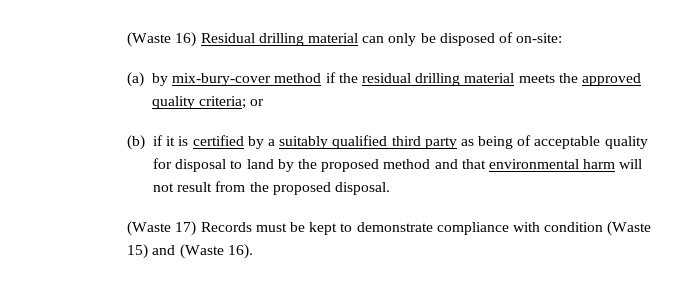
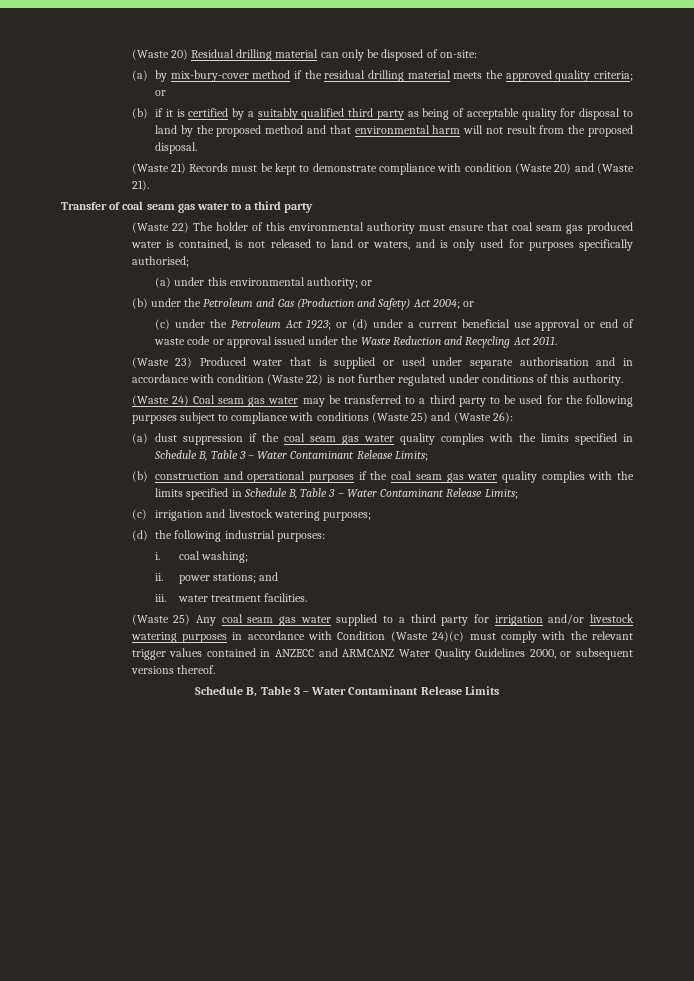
[127,32,197,47] (Waste 16) -> [131,49,188,60] (Waste 20)
[175,221,197,236] 17) -> [170,163,186,174] 21)
[127,244,253,259] 15) and (Waste 16). -> [554,163,635,174] [131,180,149,191] [61,201,314,213] [131,222,634,234] [130,239,633,251] [131,256,189,267] [155,277,373,289] [131,298,475,310] [155,319,635,331] [154,336,557,348] [131,357,633,369] [131,374,623,386] [131,395,633,407] [131,412,513,424] [131,433,634,445] [154,450,428,461] [131,471,634,483] [155,488,518,500] [131,509,371,521] [131,530,325,542] [155,551,248,563] [155,572,279,584] [155,593,308,602] [131,614,634,626] [130,631,634,643] [131,648,634,660] [130,665,215,674] [195,686,499,697] 20) and (Waste 21). // Transfer of coal seam gas water to a third party // (Waste 22) The holder of this environmental authority must ensure that coal seam gas produced water is contained, is not released to land or waters, and is only used for purposes specifically authorised; // (a) under this environmental authority; or // (b) under the Petroleum and Gas (Production and Safety) Act 2004; or // (c) under the Petroleum Act 1923; or (d) under a current beneficial use approval or end of waste code or approval issued under the Waste Reduction and Recycling Act 2011. // (Waste 23) Produced water that is supplied or used under separate authorisation and in accordance with condition (Waste 22) is not further regulated under conditions of this authority. // (Waste 24) Coal seam gas water may be transferred to a third party to be used for the following purposes subject to compliance with conditions (Waste 25) and (Waste 26): // (a) dust suppression if the coal seam gas water quality complies with the limits specified in Schedule B, Table 3 – Water Contaminant Release Limits; // (b) construction and operational purposes if the coal seam gas water quality complies with the limits specified in Schedule B, Table 3 – Water Contaminant Release Limits; // (c) irrigation and livestock watering purposes; // (d) the following industrial purposes: // i. coal washing; // ii. power stations; and // iii. water treatment facilities. // (Waste 25) Any coal seam gas water supplied to a third party for irrigation and/or livestock watering purposes in accordance with Condition (Waste 24)(c) must comply with the relevant trigger values contained in ANZECC and ARMCANZ Water Quality Guidelines 2000, or subsequent versions thereof. // Schedule B, Table 3 – Water Contaminant Release Limits

